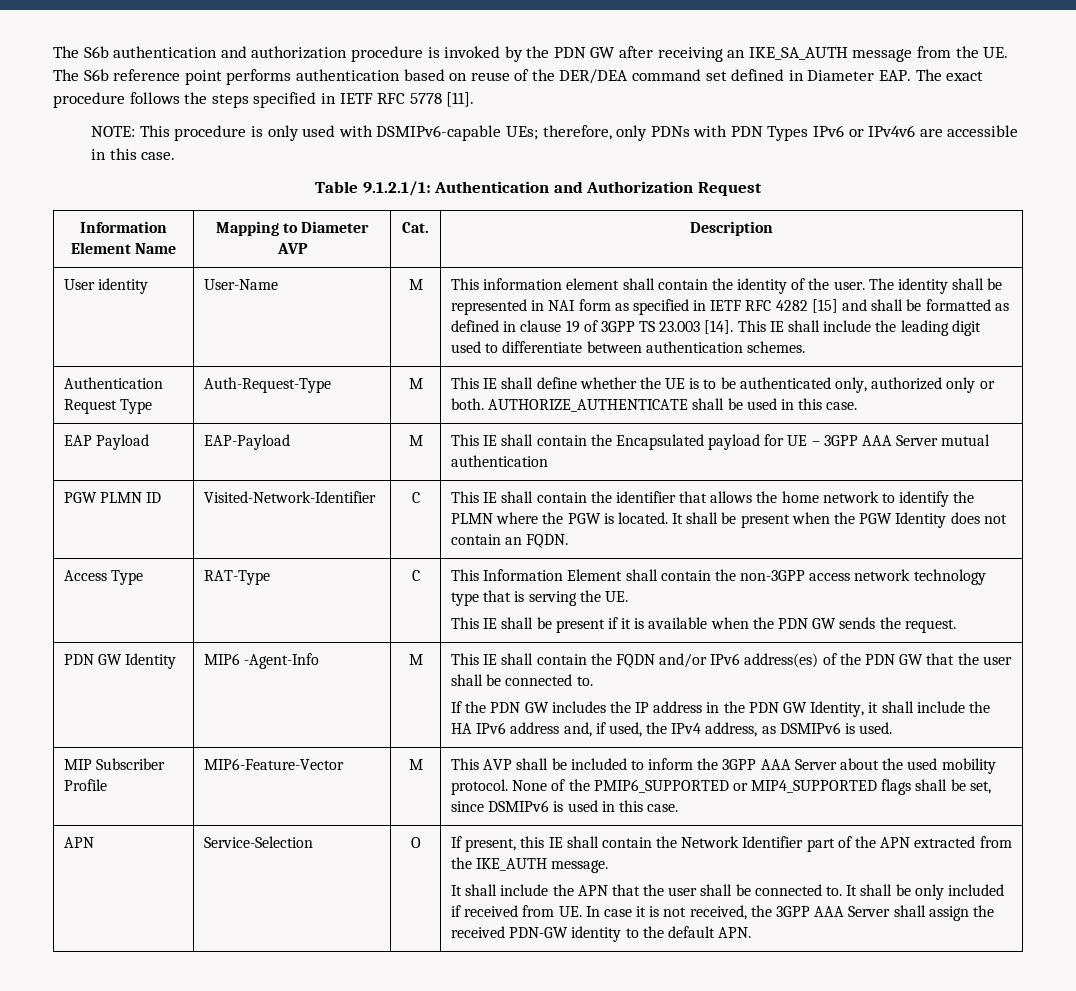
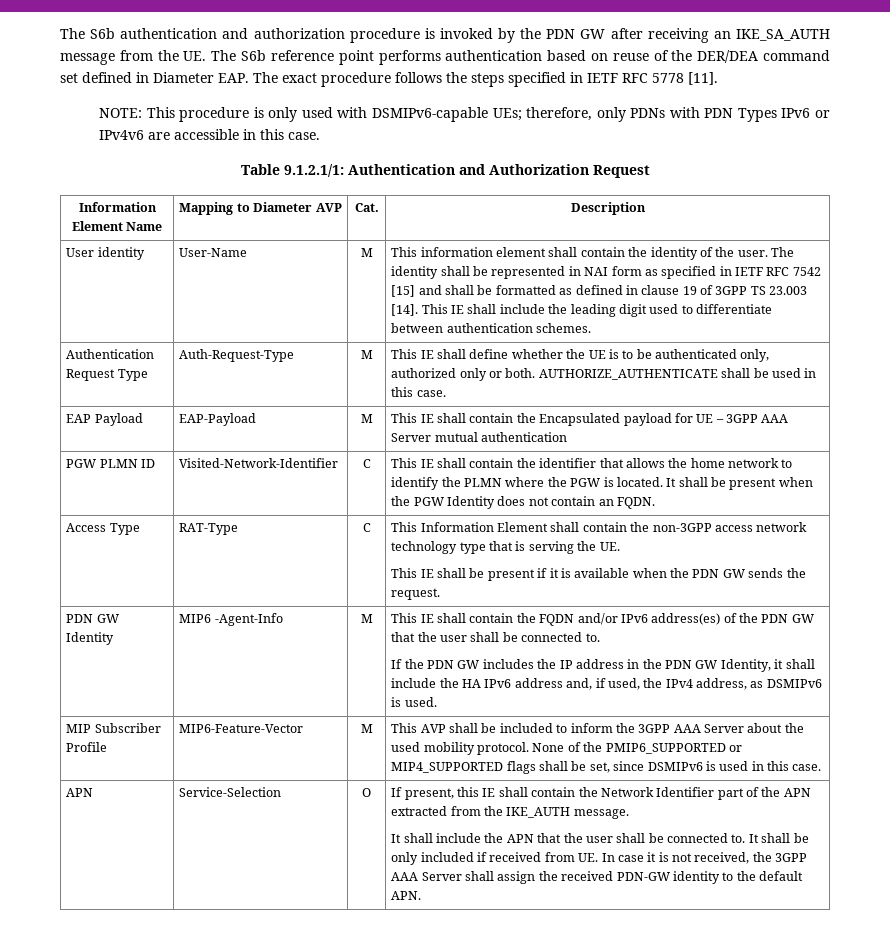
[775,300,808,311] 4282 -> [792,267,821,276] 7542

